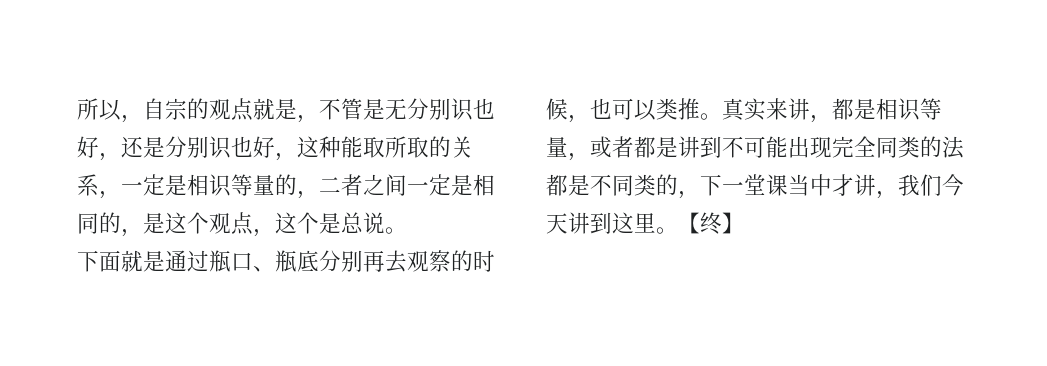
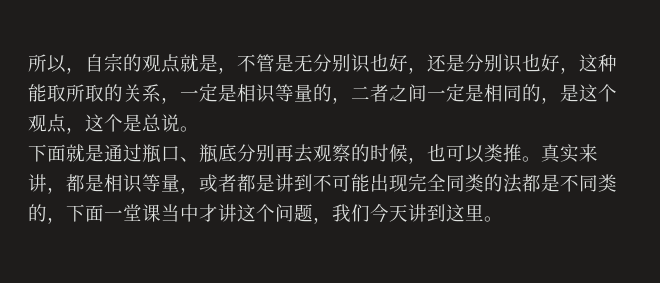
(722, 185) none -> [85,204,104,222] 面
(876, 185) none -> [237,204,313,222] 这个问题
[678,212,744,235] 【终】 -> (503, 219) none

